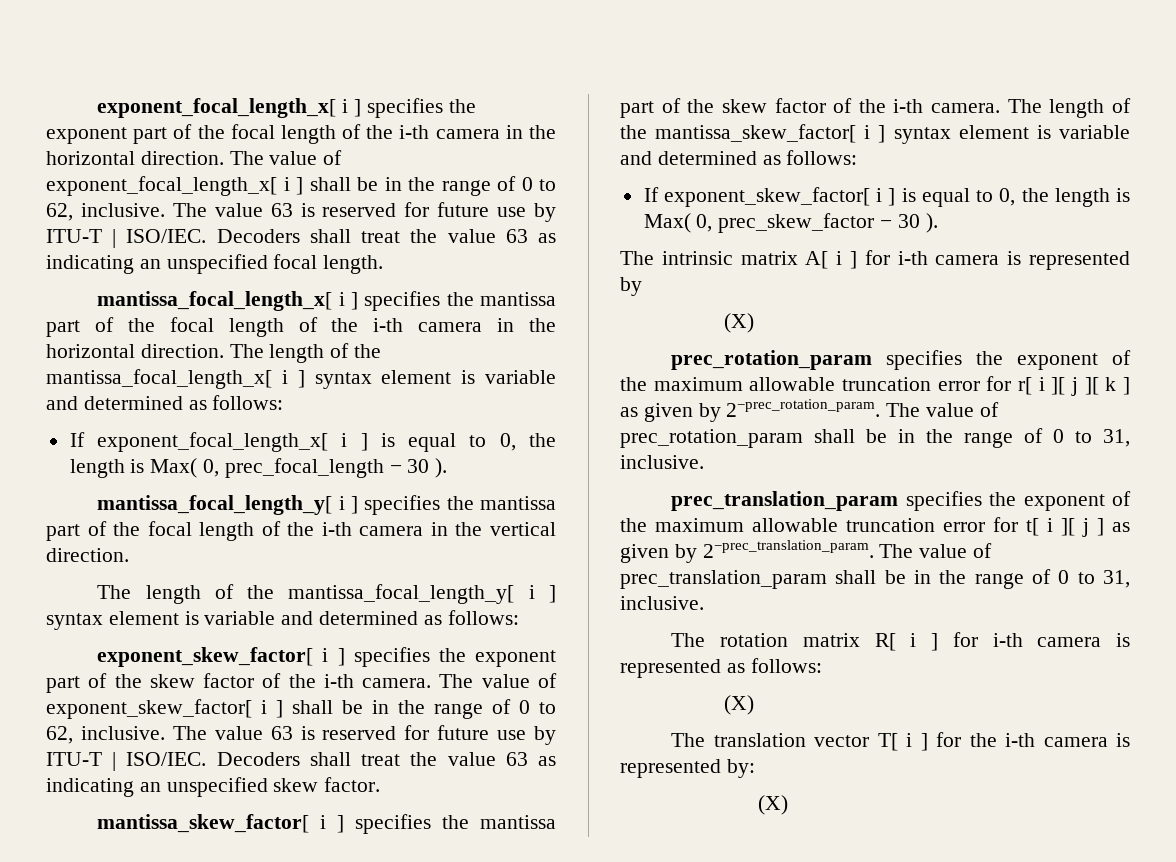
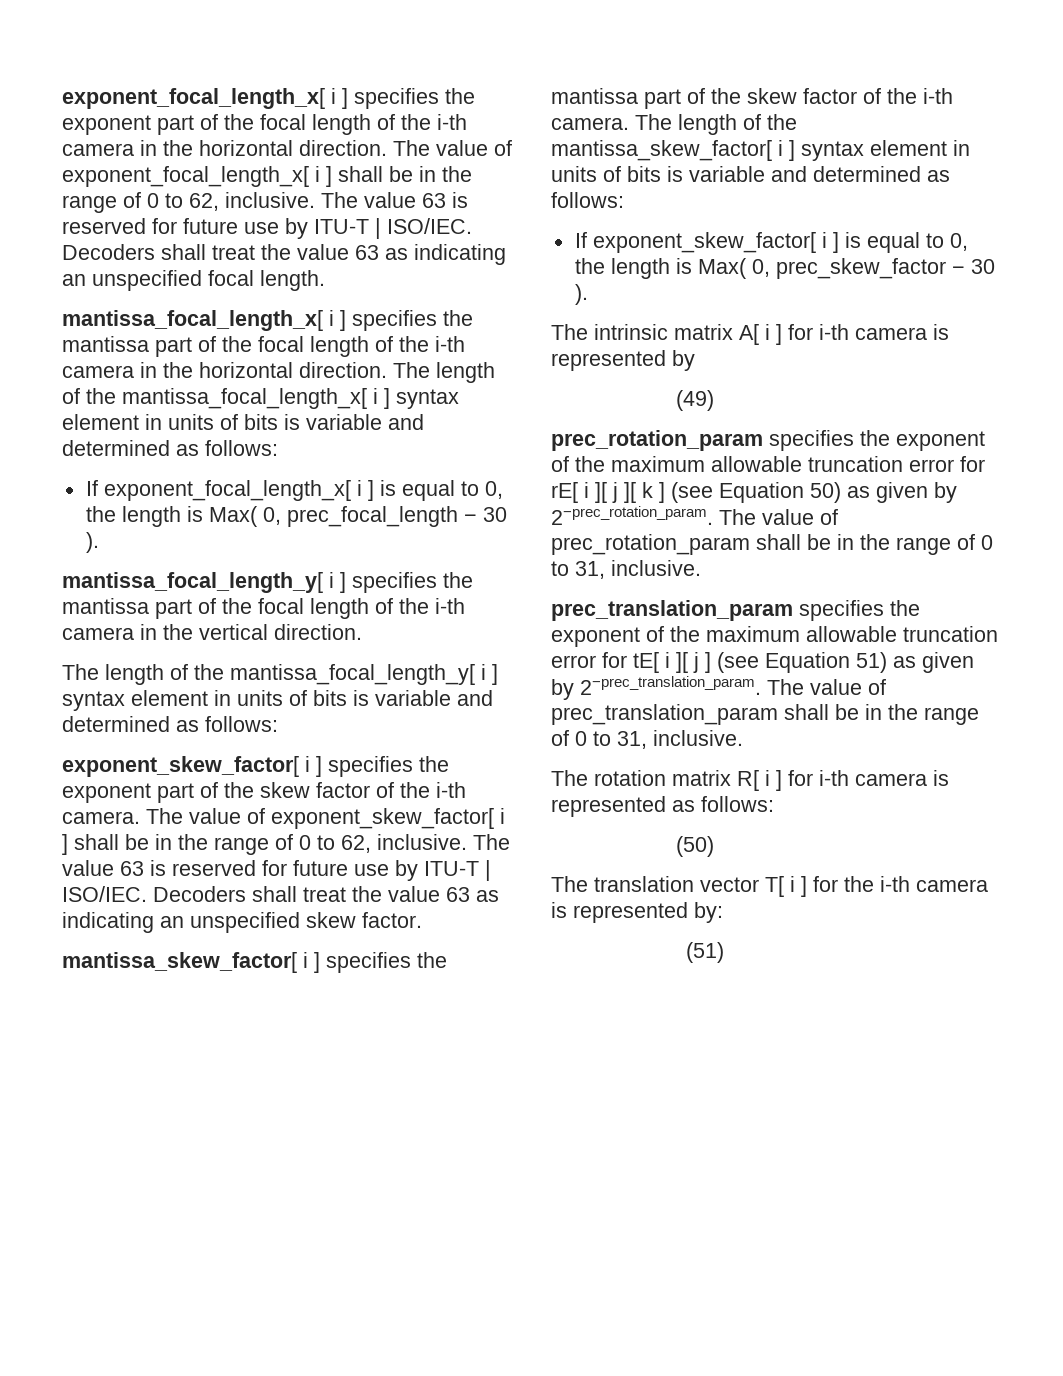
(452, 377) none -> [145,414,278,430] in units of bits
(179, 618) none -> [214,690,347,706] in units of bits
(1029, 132) none -> [953,140,970,156] [551,166,661,182] in units of bits
[723,313,754,333] (X) -> [675,390,714,411] (49)
[1018,377,1032,395] r[ -> [551,482,578,503] rE[
(1131, 386) none -> [671,482,841,503] (see Equation 50)
[1026,518,1039,536] t[ -> [633,652,659,673] tE[
(1104, 527) none -> [717,652,887,673] (see Equation 51)
[723,695,754,715] (X) -> [675,836,714,857] (50)
[758,795,789,815] (X) -> [686,942,724,963] (51)

